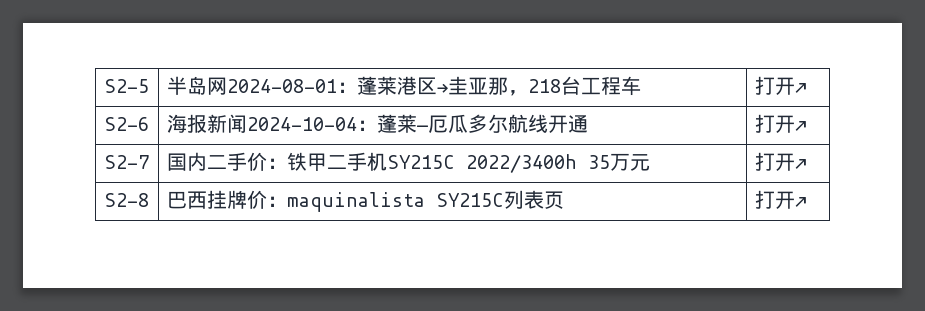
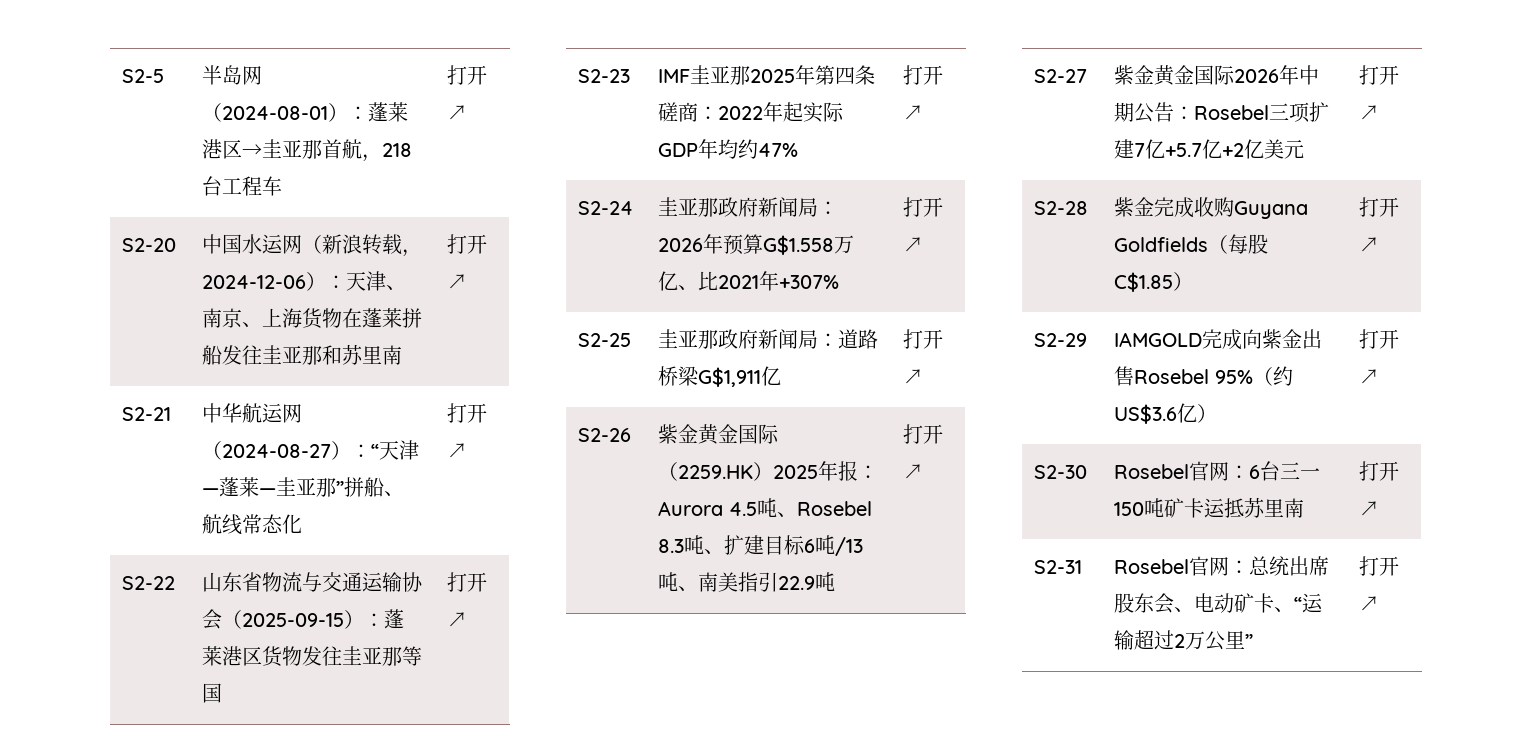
[226,79,337,93] 2024-08-01 -> [202,103,349,122] （2024-08-01）
(508, 86) none -> [322,139,363,159] 首航
[103,117,149,131] [166,114,588,133] [754,114,806,133] [103,155,149,169] [166,152,650,173] [754,152,806,171] [103,193,149,207] [166,190,564,212] S2-6 | 海报新闻2024-10-04：蓬莱—厄瓜多尔航线开通 | 打开↗ // S2-7 | 国内二手价：铁甲二手机SY215C 2022/3400h 35万元 | 打开↗ // S2-8 | 巴西挂牌价：maquinalista SY215C列表页 -> [122,238,177,252] [202,234,423,257] [202,271,407,291] [202,308,423,329] [202,344,403,365] [447,234,488,254] [447,274,468,289] [122,407,172,421] [202,403,303,423] [202,440,420,460] [202,477,405,497] [202,514,303,535] [447,403,488,423] [447,443,468,458] [122,576,176,590] [202,572,424,592] [202,609,405,630] [202,646,423,667] [202,683,223,703] [447,572,488,592] [447,612,468,627] [578,69,631,83] [658,65,876,85] [658,102,845,123] [658,139,799,159] [903,65,944,85] [903,105,924,120] [578,201,634,215] [658,197,839,217] [658,234,855,255] [658,271,840,291] [903,197,944,217] [903,237,924,252] [578,333,632,347] [658,329,879,349] [658,366,782,387] [903,329,944,349] [903,369,924,384] [578,428,632,442] [658,424,780,445] [658,461,879,481] [658,498,873,517] [658,535,864,556] [658,572,836,592] [903,424,944,444] [903,464,924,479] [1034,69,1088,83] [1114,65,1320,86] [1114,102,1330,123] [1114,139,1305,159] [1359,65,1400,85] [1359,105,1380,120] [1034,201,1089,215] [1114,197,1309,219] [1114,234,1269,254] [1114,272,1194,292] [1359,197,1400,217] [1359,237,1380,252] [1034,333,1088,347] [1114,329,1323,350] [1114,366,1294,386] [1114,403,1218,424] [1359,329,1400,349] [1359,369,1380,384] [1034,465,1088,479] [1114,461,1321,481] [1114,497,1305,518] [1359,461,1400,481] [1359,501,1380,516] [1034,560,1083,574] [1114,556,1330,576] [1114,593,1324,614] [1114,630,1254,651] S2-20 | 中国水运网（新浪转载，2024-12-06）：天津、南京、上海货物在蓬莱拼船发往圭亚那和苏里南 | 打开↗ // S2-21 | 中华航运网（2024-08-27）：“天津—蓬莱—圭亚那”拼船、航线常态化 | 打开↗ // S2-22 | 山东省物流与交通运输协会（2025-09-15）：蓬莱港区货物发往圭亚那等国 | 打开↗ // S2-23 | IMF圭亚那2025年第四条磋商：2022年起实际GDP年均约47% | 打开↗ // S2-24 | 圭亚那政府新闻局：2026年预算G$1.558万亿、比2021年+307% | 打开↗ // S2-25 | 圭亚那政府新闻局：道路桥梁G$1,911亿 | 打开↗ // S2-26 | 紫金黄金国际（2259.HK）2025年报：Aurora 4.5吨、Rosebel 8.3吨、扩建目标6吨/13吨、南美指引22.9吨 | 打开↗ // S2-27 | 紫金黄金国际2026年中期公告：Rosebel三项扩建7亿+5.7亿+2亿美元 | 打开↗ // S2-28 | 紫金完成收购Guyana Goldfields（每股C$1.85） | 打开↗ // S2-29 | IAMGOLD完成向紫金出售Rosebel 95%（约US$3.6亿） | 打开↗ // S2-30 | Rosebel官网：6台三一150吨矿卡运抵苏里南 | 打开↗ // S2-31 | Rosebel官网：总统出席股东会、电动矿卡、“运输超过2万公里”

